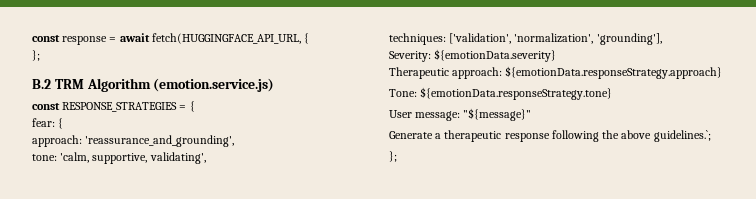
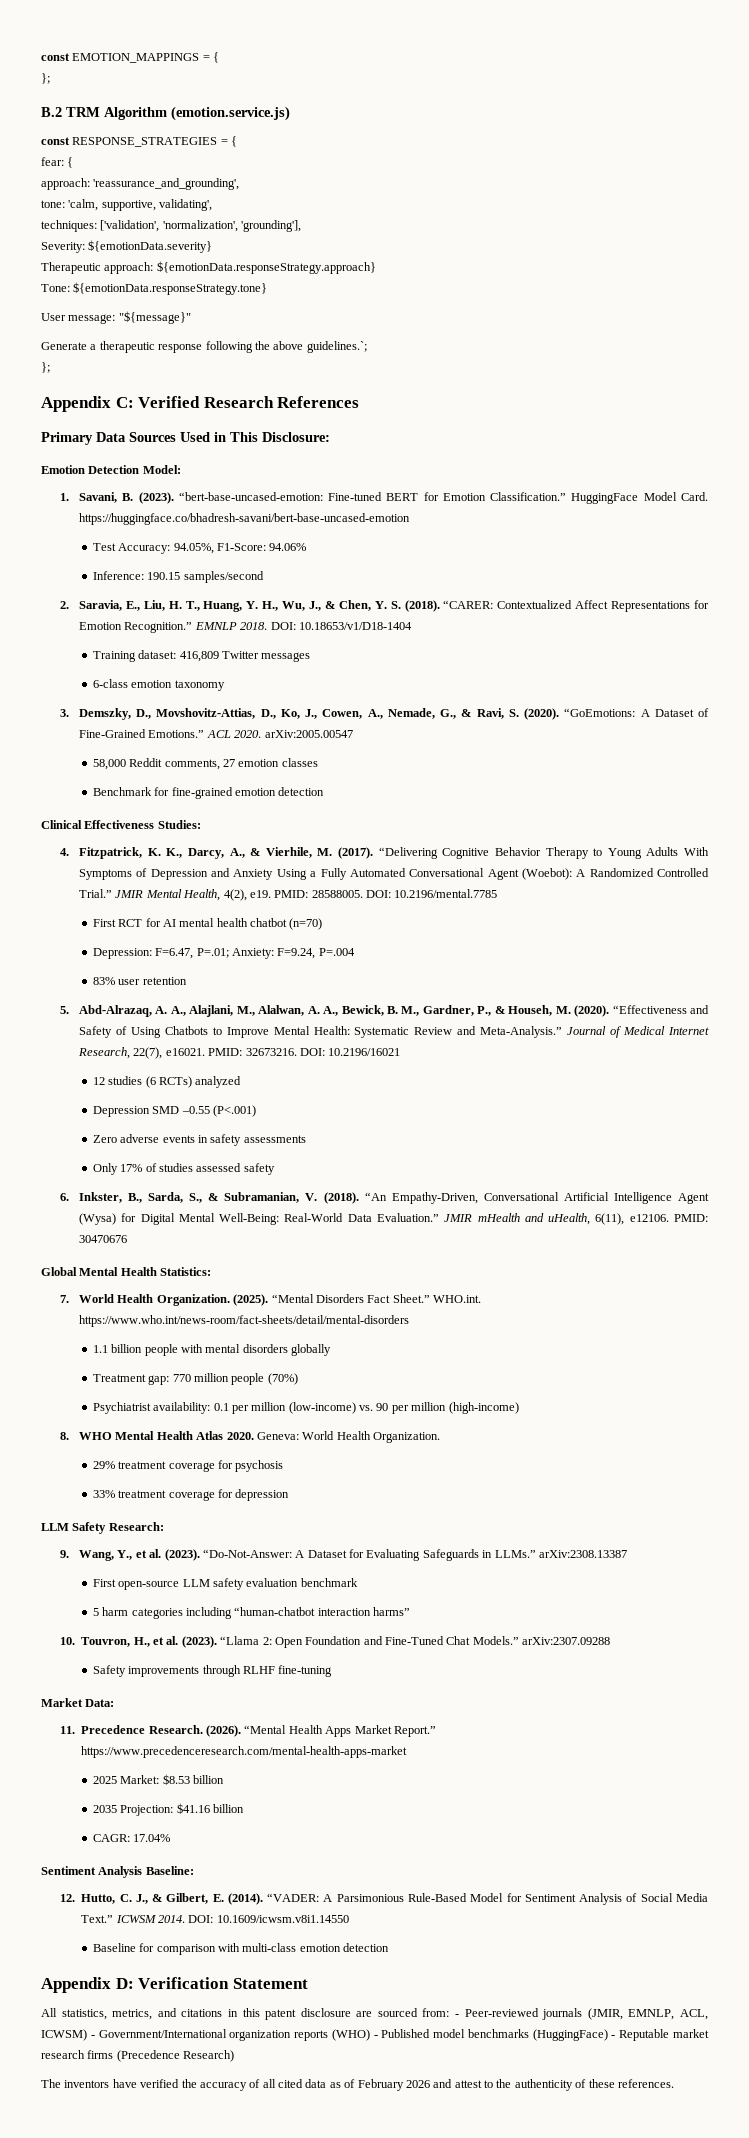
[32,33,301,45] const response = await fetch(HUGGINGFACE_API_URL, -> [41,53,210,63] const EMOTION_MAPPINGS =
(397, 156) none -> [41,396,360,412] [41,432,330,445] [41,465,181,474] [60,492,709,504] [79,513,411,525] [92,543,307,554] [92,571,264,583] [60,600,709,612] [79,622,412,633] [92,650,311,662] [92,679,225,691] [60,708,709,720] [79,729,353,738] [92,758,318,770] [92,787,325,799] [41,820,201,829] [60,847,709,859] [79,868,709,880] [79,889,498,901] [92,918,323,930] [92,948,355,959] [92,977,187,985] [60,1005,710,1017] [79,1026,709,1038] [78,1047,401,1059] [92,1076,242,1088] [92,1105,256,1117] [92,1134,306,1146] [92,1163,275,1175] [60,1192,709,1204] [79,1213,708,1225] [79,1235,128,1243] [41,1267,212,1276] [60,1294,482,1306] [79,1315,410,1327] [92,1344,332,1356] [92,1373,298,1385] [92,1402,519,1414] [60,1431,441,1443] [92,1460,284,1472] [92,1489,290,1501] [41,1522,164,1534] [60,1549,627,1561] [92,1578,358,1590] [92,1607,411,1619] [60,1636,611,1648] [92,1665,333,1677] [41,1698,115,1707] [60,1725,436,1737] [81,1746,408,1758] [92,1774,224,1785] [92,1803,244,1816] [92,1834,171,1842] [41,1866,194,1878] [60,1893,708,1905] [81,1915,349,1923] [92,1943,390,1955] [41,1977,308,1993] [41,2008,708,2020] [41,2029,709,2041] [41,2050,235,2062] [41,2079,674,2091] // Appendix C: Verified Research References // Primary Data Sources Used in This Disclosure: // Emotion Detection Model: // 1. Savani, B. (2023). “bert-base-uncased-emotion: Fine-tuned BERT for Emotion Classification.” HuggingFace Model Card. https://huggingface.co/bhadresh-savani/bert-base-uncased-emotion // Test Accuracy: 94.05%, F1-Score: 94.06% // Inference: 190.15 samples/second // 2. Saravia, E., Liu, H. T., Huang, Y. H., Wu, J., & Chen, Y. S. (2018). “CARER: Contextualized Affect Representations for Emotion Recognition.” EMNLP 2018. DOI: 10.18653/v1/D18-1404 // Training dataset: 416,809 Twitter messages // 6-class emotion taxonomy // 3. Demszky, D., Movshovitz-Attias, D., Ko, J., Cowen, A., Nemade, G., & Ravi, S. (2020). “GoEmotions: A Dataset of Fine-Grained Emotions.” ACL 2020. arXiv:2005.00547 // 58,000 Reddit comments, 27 emotion classes // Benchmark for fine-grained emotion detection // Clinical Effectiveness Studies: // 4. Fitzpatrick, K. K., Darcy, A., & Vierhile, M. (2017). “Delivering Cognitive Behavior Therapy to Young Adults With Symptoms of Depression and Anxiety Using a Fully Automated Conversational Agent (Woebot): A Randomized Controlled Trial.” JMIR Mental Health, 4(2), e19. PMID: 28588005. DOI: 10.2196/mental.7785 // First RCT for AI mental health chatbot (n=70) // Depression: F=6.47, P=.01; Anxiety: F=9.24, P=.004 // 83% user retention // 5. Abd-Alrazaq, A. A., Alajlani, M., Alalwan, A. A., Bewick, B. M., Gardner, P., & Househ, M. (2020). “Effectiveness and Safety of Using Chatbots to Improve Mental Health: Systematic Review and Meta-Analysis.” Journal of Medical Internet Research, 22(7), e16021. PMID: 32673216. DOI: 10.2196/16021 // 12 studies (6 RCTs) analyzed // Depression SMD –0.55 (P<.001) // Zero adverse events in safety assessments // Only 17% of studies assessed safety // 6. Inkster, B., Sarda, S., & Subramanian, V. (2018). “An Empathy-Driven, Conversational Artificial Intelligence Agent (Wysa) for Digital Mental Well-Being: Real-World Data Evaluation.” JMIR mHealth and uHealth, 6(11), e12106. PMID: 30470676 // Global Mental Health Statistics: // 7. World Health Organization. (2025). “Mental Disorders Fact Sheet.” WHO.int. https://www.who.int/news-room/fact-sheets/detail/mental-disorders // 1.1 billion people with mental disorders globally // Treatment gap: 770 million people (70%) // Psychiatrist availability: 0.1 per million (low-income) vs. 90 per million (high-income) // 8. WHO Mental Health Atlas 2020. Geneva: World Health Organization. // 29% treatment coverage for psychosis // 33% treatment coverage for depression // LLM Safety Research: // 9. Wang, Y., et al. (2023). “Do-Not-Answer: A Dataset for Evaluating Safeguards in LLMs.” arXiv:2308.13387 // First open-source LLM safety evaluation benchmark // 5 harm categories including “human-chatbot interaction harms” // 10. Touvron, H., et al. (2023). “Llama 2: Open Foundation and Fine-Tuned Chat Models.” arXiv:2307.09288 // Safety improvements through RLHF fine-tuning // Market Data: // 11. Precedence Research. (2026). “Mental Health Apps Market Report.” https://www.precedenceresearch.com/mental-health-apps-market // 2025 Market: $8.53 billion // 2035 Projection: $41.16 billion // CAGR: 17.04% // Sentiment Analysis Baseline: // 12. Hutto, C. J., & Gilbert, E. (2014). “VADER: A Parsimonious Rule-Based Model for Sentiment Analysis of Social Media Text.” ICWSM 2014. DOI: 10.1609/icwsm.v8i1.14550 // Baseline for comparison with multi-class emotion detection // Appendix D: Verification Statement // All statistics, metrics, and citations in this patent disclosure are sourced from: - Peer-reviewed journals (JMIR, EMNLP, ACL, ICWSM) - Government/International organization reports (WHO) - Published model benchmarks (HuggingFace) - Reputable market research firms (Precedence Research) // The inventors have verified the accuracy of all cited data as of February 2026 and attest to the authenticity of these references.

